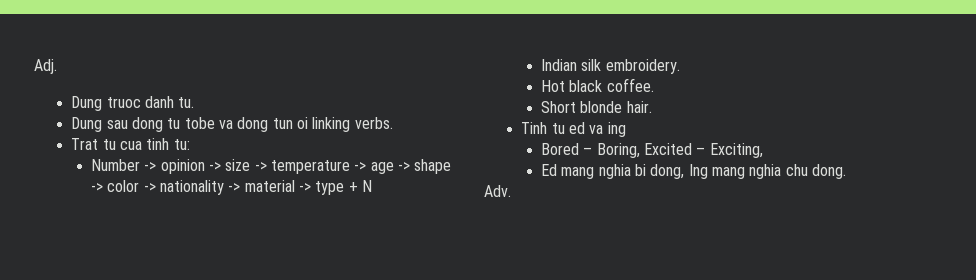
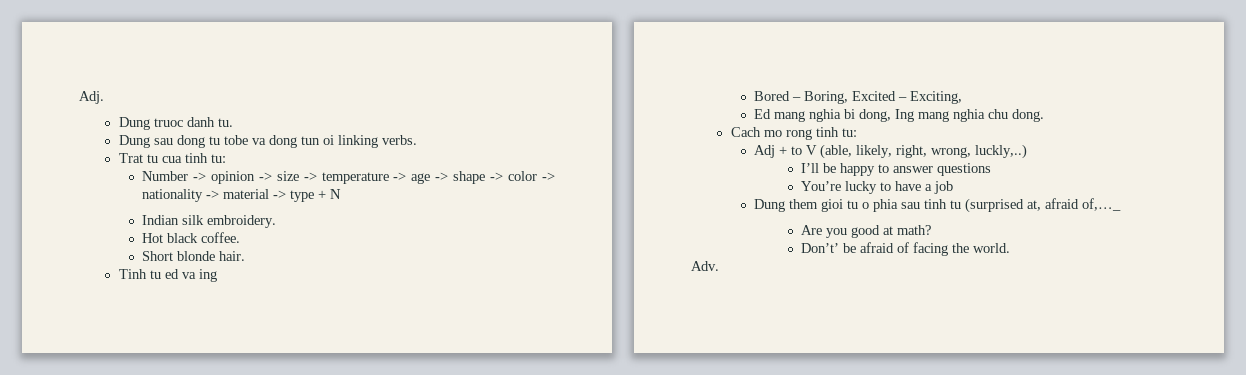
(847, 171) none -> [730,127,857,140] [754,144,1028,159] [801,163,992,176] [801,181,954,194] [754,198,1122,213] [801,225,932,238] [801,242,1011,256] // Cach mo rong tinh tu: // Adj + to V (able, likely, right, wrong, luckly,..) // I’ll be happy to answer questions // You’re lucky to have a job // Dung them gioi tu o phia sau tinh tu (surprised at, afraid of,…_ // Are you good at math? // Don’t’ be afraid of facing the world.

